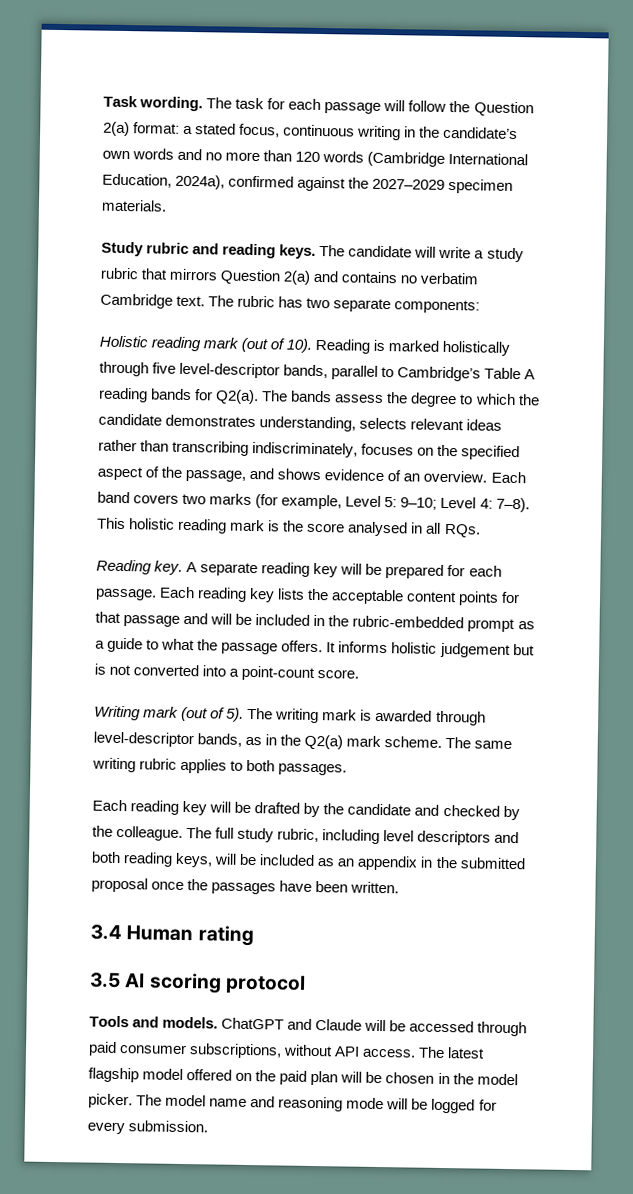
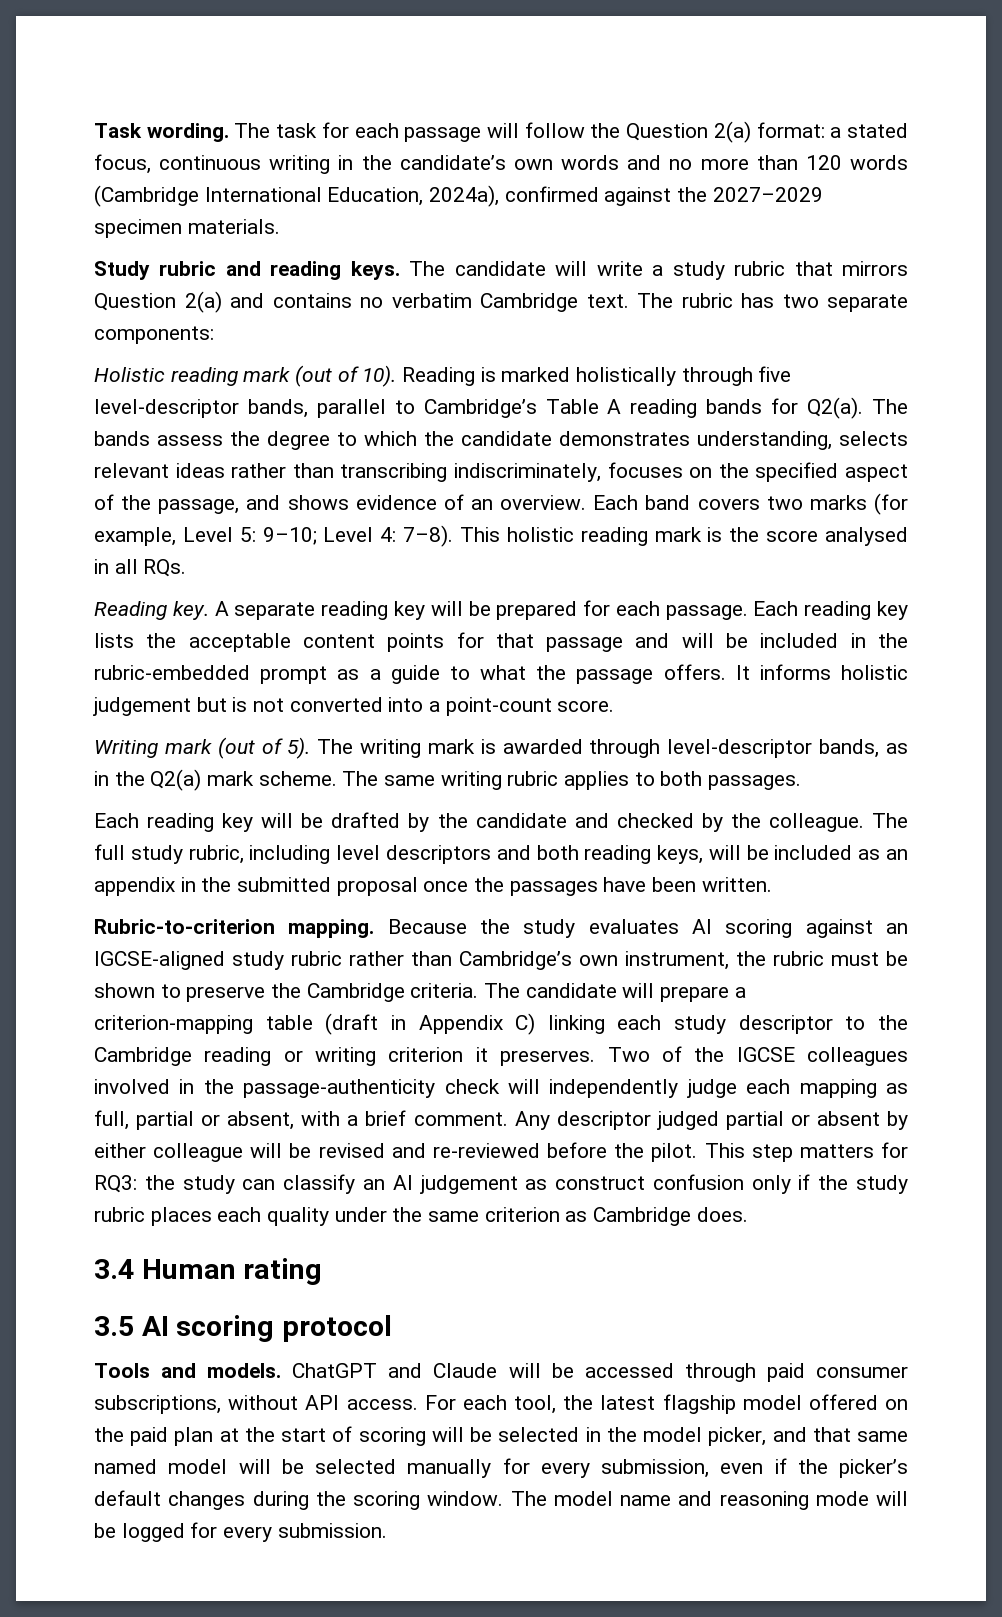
(400, 887) none -> [94,919,909,938] [94,951,908,970] [94,983,746,1002] [94,1013,908,1035] [94,1046,909,1066] [94,1079,908,1098] [94,1110,908,1130] [94,1142,909,1162] [94,1174,909,1194] [94,1207,748,1226] // Rubric-to-criterion mapping. Because the study evaluates AI scoring against an IGCSE-aligned study rubric rather than Cambridge’s own instrument, the rubric must be shown to preserve the Cambridge criteria. The candidate will prepare a criterion-mapping table (draft in Appendix C) linking each study descriptor to the Cambridge reading or writing criterion it preserves. Two of the IGCSE colleagues involved in the passage-authenticity check will independently judge each mapping as full, partial or absent, with a brief comment. Any descriptor judged partial or absent by either colleague will be revised and re-reviewed before the pilot. This step matters for RQ3: the study can classify an AI judgement as construct confusion only if the study rubric places each quality under the same criterion as Cambridge does.
[418,1046,446,1059] The -> [424,1395,594,1414] For each tool, the
[340,1071,435,1084] will be chosen -> [219,1426,580,1446] at the start of scoring will be selected
[88,1093,133,1109] picker. -> [708,1427,909,1446] [94,1458,908,1478] [94,1490,504,1510] picker, and that same named model will be selected manually for every submission, even if the picker’s default changes during the scoring window.

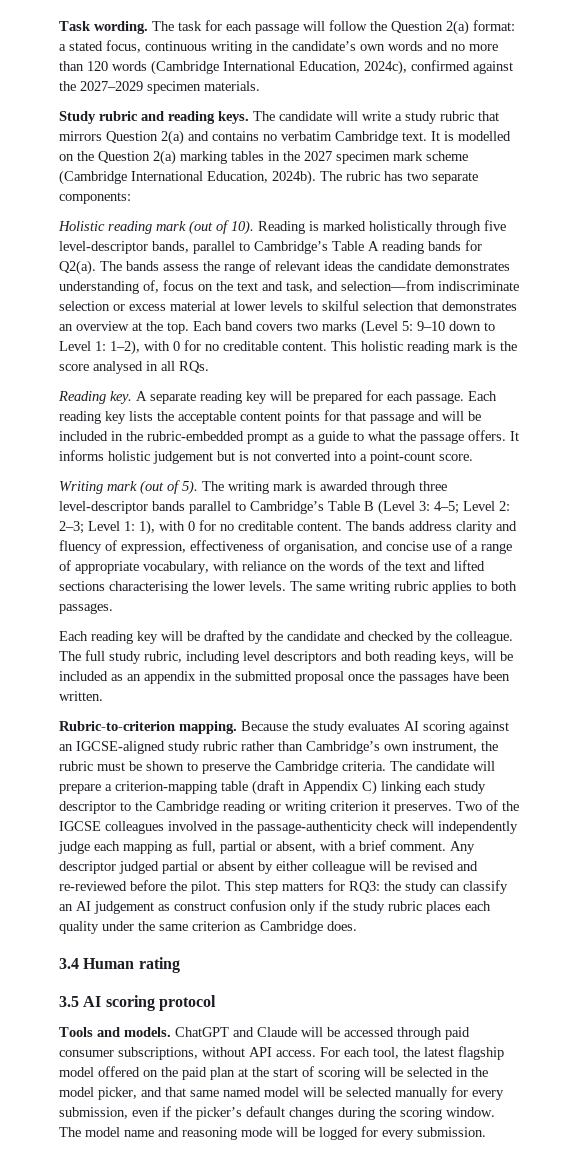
[429,185,500,207] 2024a), -> [364,60,407,75] 2024c),
(629, 301) none -> [431,131,511,141] [59,150,468,165] [59,170,316,185] It is modelled on the Question 2(a) marking tables in the 2027 specimen mark scheme (Cambridge International Education, 2024b).
[267,431,908,450] [94,462,909,482] [94,494,587,514] degree to which the candidate demonstrates understanding, selects relevant ideas rather than transcribing indiscriminately, focuses on the specified aspect of the passage, and shows evidence of an overview. -> [224,260,510,274] [59,280,519,294] [59,300,517,311] [59,321,189,334] range of relevant ideas the candidate demonstrates understanding of, focus on the text and task, and selection—from indiscriminate selection or excess material at lower levels to skilful selection that demonstrates an overview at the top.
[874,493,908,515] [94,525,454,547] (for example, Level 5: 9–10; Level 4: 7–8). -> [361,320,495,335] [59,340,327,355] (Level 5: 9–10 down to Level 1: 1–2), with 0 for no creditable content.
[667,739,908,758] [94,769,337,791] level-descriptor bands, as in the Q2(a) mark scheme. -> [419,481,447,491] [59,500,510,515] [59,520,517,535] [59,540,512,554] [59,560,485,574] [59,581,286,594] three level-descriptor bands parallel to Cambridge’s Table B (Level 3: 4–5; Level 2: 2–3; Level 1: 1), with 0 for no creditable content. The bands address clarity and fluency of expression, effectiveness of organisation, and concise use of a range of appropriate vocabulary, with reliance on the words of the text and lifted sections characterising the lower levels.

